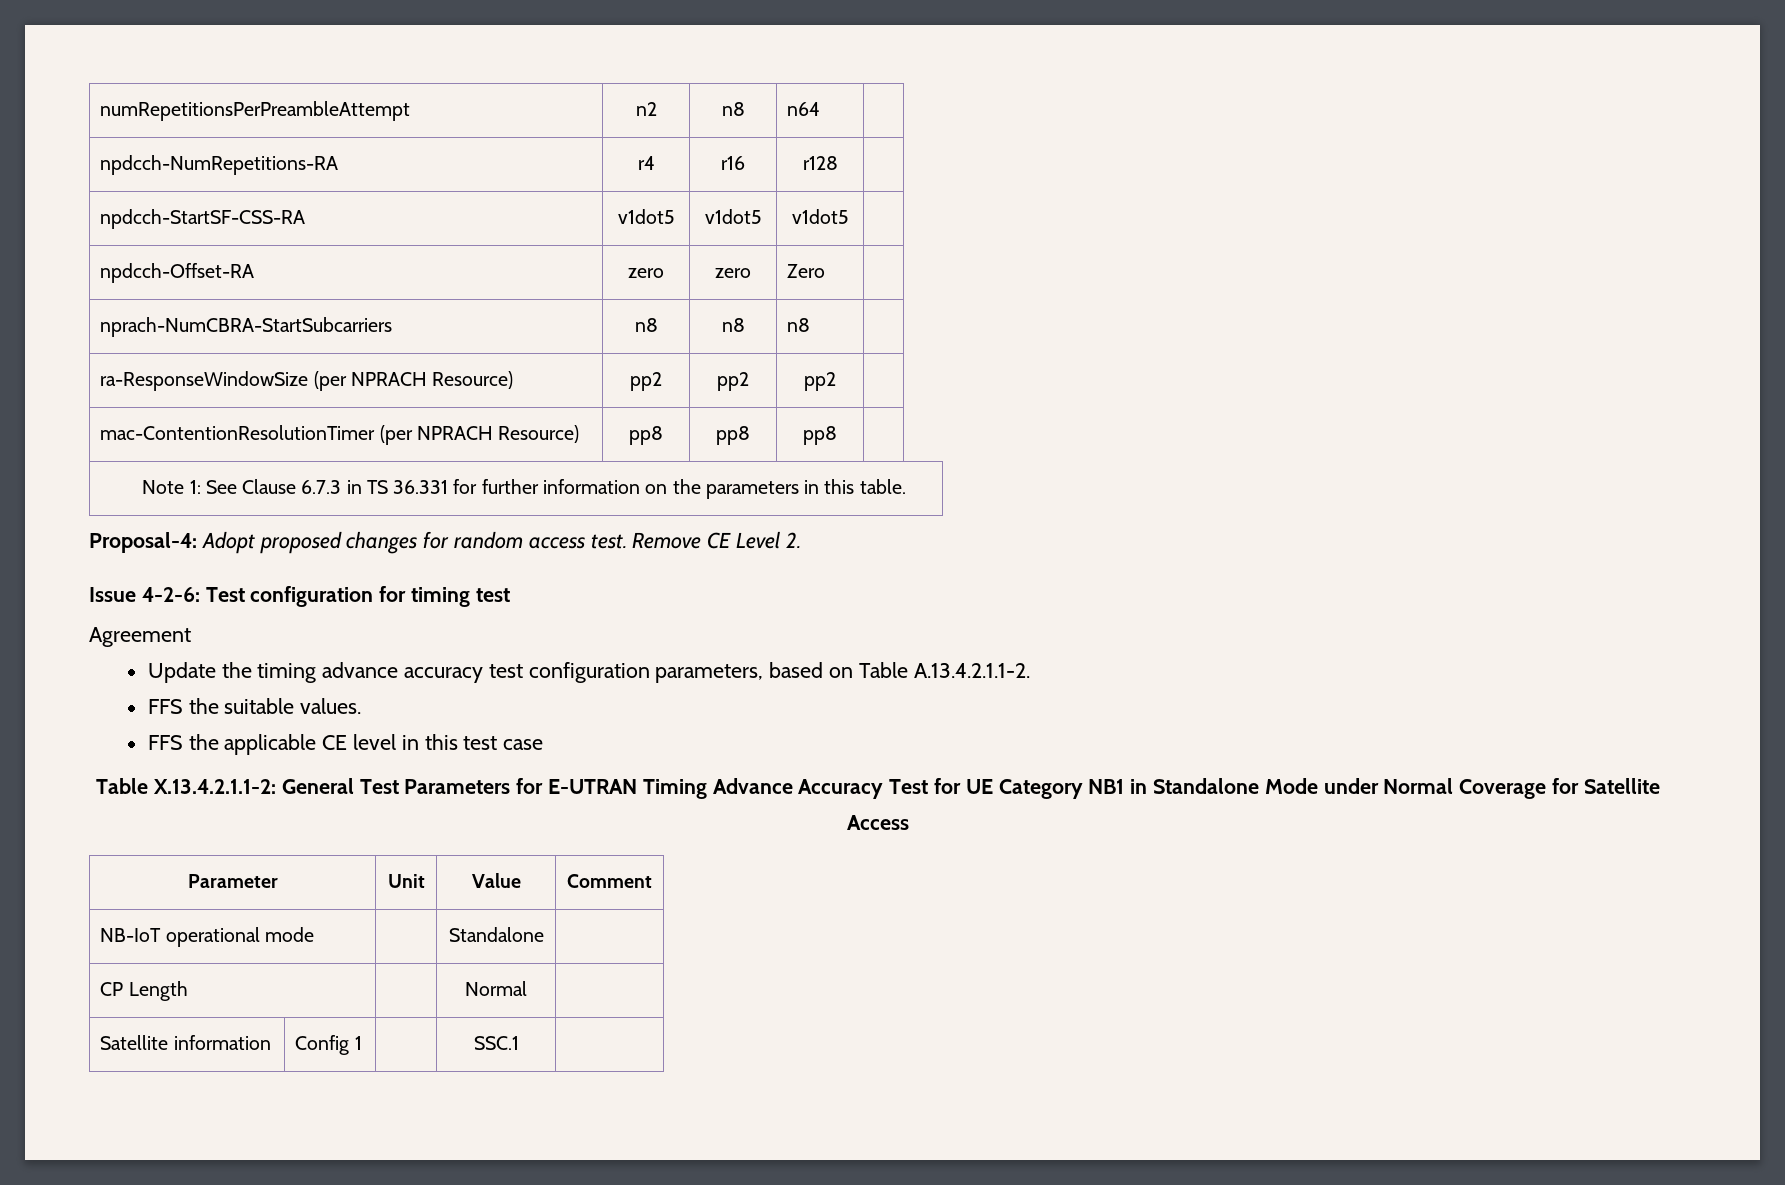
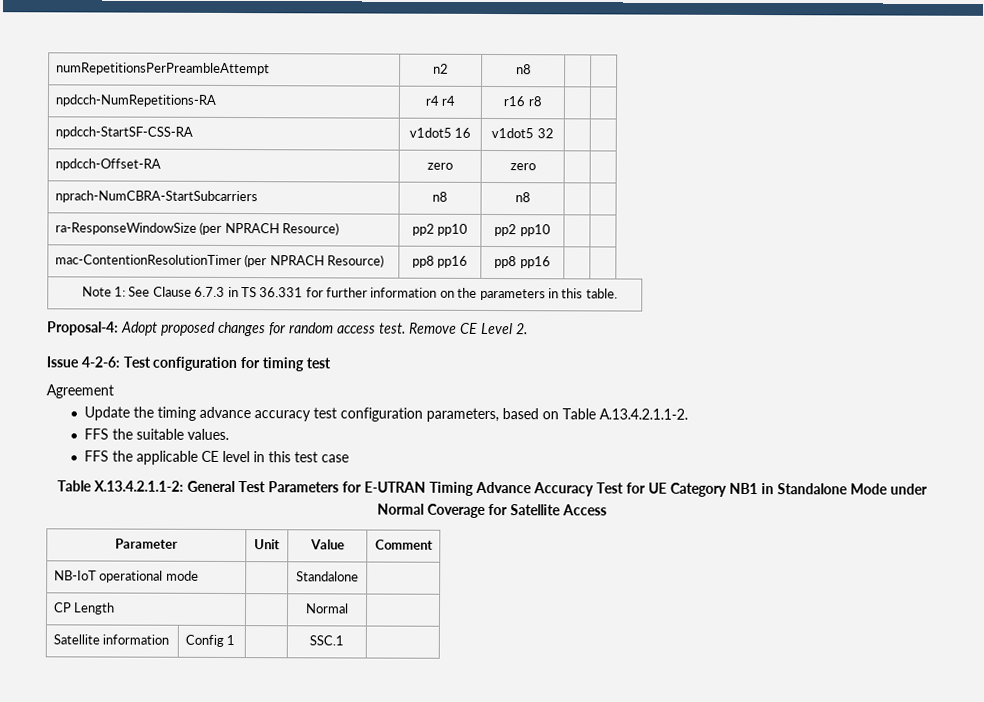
[787,102,821,116] n64 -> (532, 69) none
(655, 163) none -> [441,95,456,106] r4
[802,156,838,170] | r128 -> [527,96,542,107] r8 |
[704,209,762,224] [791,209,849,224] | v1dot5 | v1dot5 -> [454,127,472,138] [491,127,554,139] 16 | v1dot5 32 |
[787,264,826,278] Zero -> (536, 167) none
[787,318,811,332] n8 -> (531, 197) none
[717,372,749,391] [804,372,836,391] | pp2 | pp2 -> [437,223,469,236] [494,224,551,237] pp10 | pp2 pp10 |
[716,426,750,445] [803,426,837,445] | pp8 | pp8 -> [437,255,469,268] [494,256,551,269] pp16 | pp8 pp16 |

